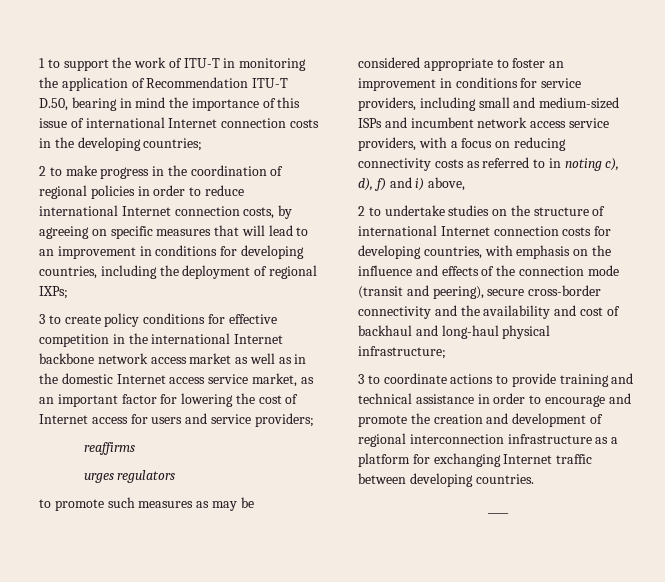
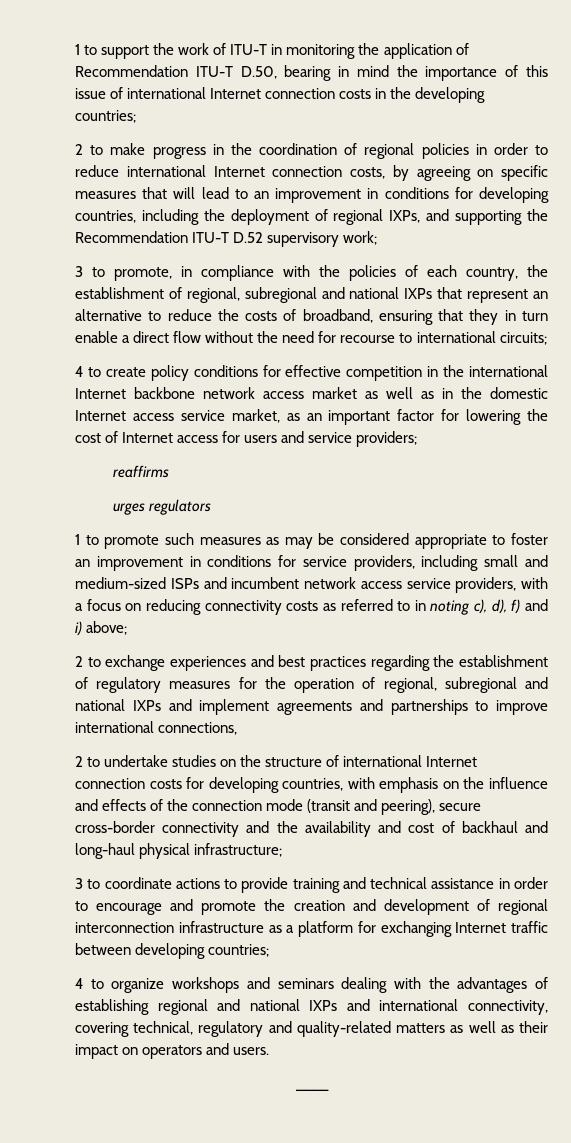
[39,286,68,299] [39,314,45,324] IXPs; // 3 -> [389,209,549,225] [75,231,378,247] [75,265,548,281] [75,287,549,303] [75,309,548,325] [75,331,547,345] [75,366,83,377] IXPs, and supporting the Recommendation ITU-T D.52 supervisory work; // 3 to promote, in compliance with the policies of each country, the establishment of regional, subregional and national IXPs that represent an alternative to reduce the costs of broadband, ensuring that they in turn enable a direct flow without the need for recourse to international circuits; // 4
(176, 476) none -> [75,534,80,545] 1
[428,177,466,191] above, -> [86,621,128,635] [75,655,548,671] [75,677,548,693] [75,699,548,715] [75,721,238,735] above; // 2 to exchange experiences and best practices regarding the establishment of regulatory measures for the operation of regional, subregional and national IXPs and implement agreements and partnerships to improve international connections,
[475,474,534,484] countries. -> [208,944,270,957] [75,977,548,993] [75,999,548,1015] [75,1021,548,1037] [75,1043,270,1059] countries; // 4 to organize workshops and seminars dealing with the advantages of establishing regional and national IXPs and international connectivity, covering technical, regulatory and quality-related matters as well as their impact on operators and users.

